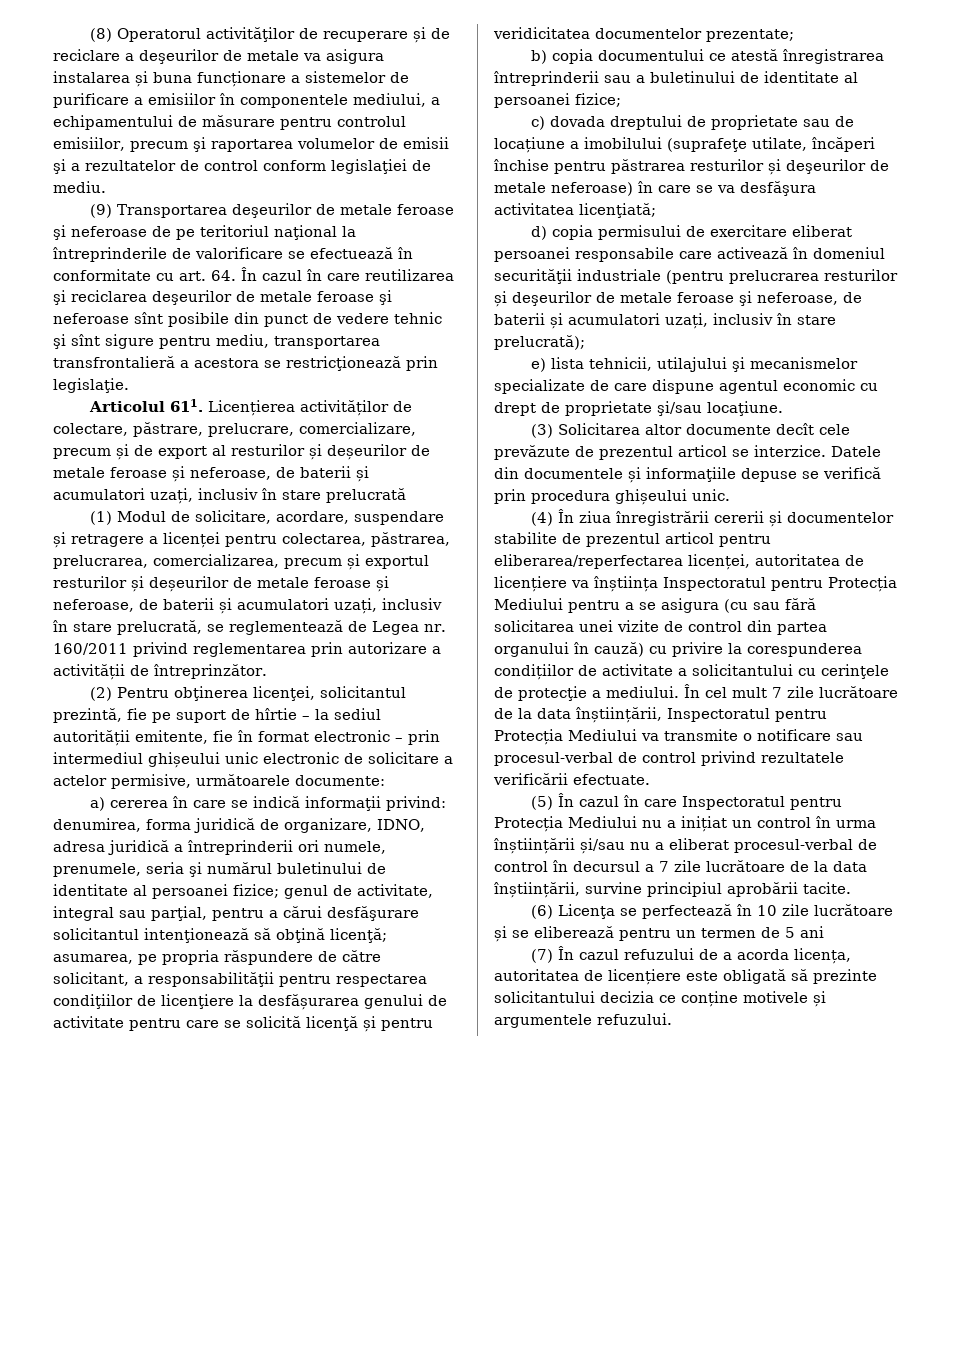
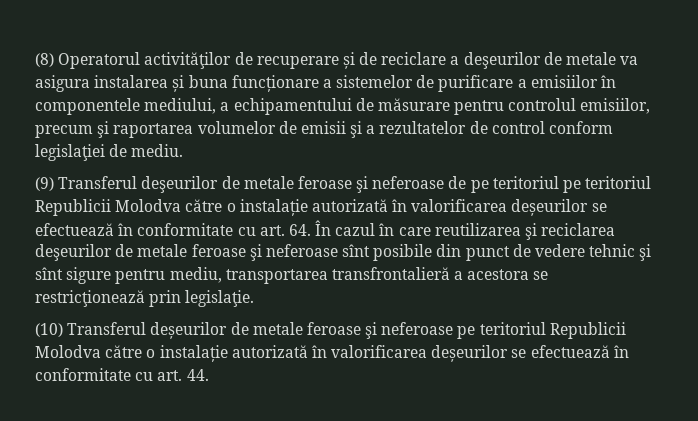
[116,204,227,218] Transportarea -> [58,176,138,189] Transferul
[274,225,356,240] [53,247,283,262] naţional la întreprinderile de valorificare -> [563,176,652,193] [35,199,589,216] pe teritoriul Republicii Molodva către o instalație autorizată în valorificarea deșeurilor
[88,399,412,416] [53,422,416,437] [53,444,430,460] [53,466,369,482] [53,488,406,504] [89,510,444,525] [53,532,450,548] [53,554,429,570] [53,576,389,592] [53,598,442,614] [53,620,446,635] [53,642,441,657] [53,664,267,680] [89,686,406,701] [53,708,381,723] [53,730,440,746] [53,752,453,768] [53,774,385,789] [89,796,446,811] [53,818,425,833] [53,840,386,855] [53,862,386,877] [53,884,433,899] [53,906,419,921] [53,928,387,943] [53,950,381,965] [53,972,427,987] [53,994,447,1010] [53,1016,433,1032] [493,27,794,42] [530,49,884,64] [494,71,858,86] [494,93,621,108] [530,115,854,130] [494,137,875,153] [494,159,889,175] [494,181,816,196] [494,203,656,218] [530,225,852,240] [494,247,885,262] [494,269,898,284] [494,291,862,307] [494,313,836,329] [494,335,585,350] [530,357,858,372] [494,379,878,394] [494,401,783,416] [530,423,850,438] [494,445,881,460] [494,467,881,483] [494,489,730,505] [530,509,894,527] [494,532,771,547] [494,554,864,570] [494,576,897,592] [494,598,816,613] [494,620,827,635] [494,642,862,657] [494,664,889,680] [494,684,898,701] [494,707,827,723] [494,729,863,745] [494,751,844,766] [493,773,650,785] [530,793,842,810] [494,816,876,832] [494,838,877,854] [494,860,867,872] [494,882,851,898] [530,904,893,919] [494,926,824,942] [530,946,851,964] [494,969,877,985] [494,991,826,1007] [494,1013,672,1028] Articolul 611. Licențierea activităților de colectare, păstrare, prelucrare, comercializare, precum și de export al resturilor și deșeurilor de metale feroase și neferoase, de baterii și acumulatori uzați, inclusiv în stare prelucrată // (1) Modul de solicitare, acordare, suspendare și retragere a licenței pentru colectarea, păstrarea, prelucrarea, comercializarea, precum și exportul resturilor și deșeurilor de metale feroase și neferoase, de baterii și acumulatori uzați, inclusiv în stare prelucrată, se reglementează de Legea nr. 160/2011 privind reglementarea prin autorizare a activității de întreprinzător. // (2) Pentru obţinerea licenţei, solicitantul prezintă, fie pe suport de hîrtie – la sediul autorității emitente, fie în format electronic – prin intermediul ghișeului unic electronic de solicitare a actelor permisive, următoarele documente: // a) cererea în care se indică informaţii privind: denumirea, forma juridică de organizare, IDNO, adresa juridică a întreprinderii ori numele, prenumele, seria şi numărul buletinului de identitate al persoanei fizice; genul de activitate, integral sau parţial, pentru a cărui desfăşurare solicitantul intenţionează să obţină licenţă; asumarea, pe propria răspundere de către solicitant, a responsabilităţii pentru respectarea condiţiilor de licenţiere la desfășurarea genului de activitate pentru care se solicită licenţă și pentru veridicitatea documentelor prezentate; // b) copia documentului ce atestă înregistrarea întreprinderii sau a buletinului de identitate al persoanei fizice; // c) dovada dreptului de proprietate sau de locațiune a imobilului (suprafeţe utilate, încăperi închise pentru păstrarea resturilor și deşeurilor de metale neferoase) în care se va desfăşura activitatea licenţiată; // d) copia permisului de exercitare eliberat persoanei responsabile care activează în domeniul securităţii industriale (pentru prelucrarea resturilor și deşeurilor de metale feroase şi neferoase, de baterii și acumulatori uzați, inclusiv în stare prelucrată); // e) lista tehnicii, utilajului şi mecanismelor specializate de care dispune agentul economic cu drept de proprietate şi/sau locaţiune. // (3) Solicitarea altor documente decît cele prevăzute de prezentul articol se interzice. Datele din documentele și informaţiile depuse se verifică prin procedura ghișeului unic. // (4) În ziua înregistrării cererii și documentelor stabilite de prezentul articol pentru eliberarea/reperfectarea licenței, autoritatea de licențiere va înștiința Inspectoratul pentru Protecția Mediului pentru a se asigura (cu sau fără solicitarea unei vizite de control din partea organului în cauză) cu privire la corespunderea condițiilor de activitate a solicitantului cu cerinţele de protecţie a mediului. În cel mult 7 zile lucrătoare de la data înștiințării, Inspectoratul pentru Protecția Mediului va transmite o notificare sau procesul-verbal de control privind rezultatele verificării efectuate. // (5) În cazul în care Inspectoratul pentru Protecția Mediului nu a inițiat un control în urma înștiințării și/sau nu a eliberat procesul-verbal de control în decursul a 7 zile lucrătoare de la data înștiințării, survine principiul aprobării tacite. // (6) Licenţa se perfectează în 10 zile lucrătoare și se eliberează pentru un termen de 5 ani // (7) În cazul refuzului de a acorda licența, autoritatea de licențiere este obligată să prezinte solicitantului decizia ce conține motivele și argumentele refuzului. -> [35,322,626,339] [35,345,629,362] [35,368,209,381] (10) Transferul deșeurilor de metale feroase şi neferoase pe teritoriul Republicii Molodva către o instalație autorizată în valorificarea deșeurilor se efectuează în conformitate cu art. 44.

